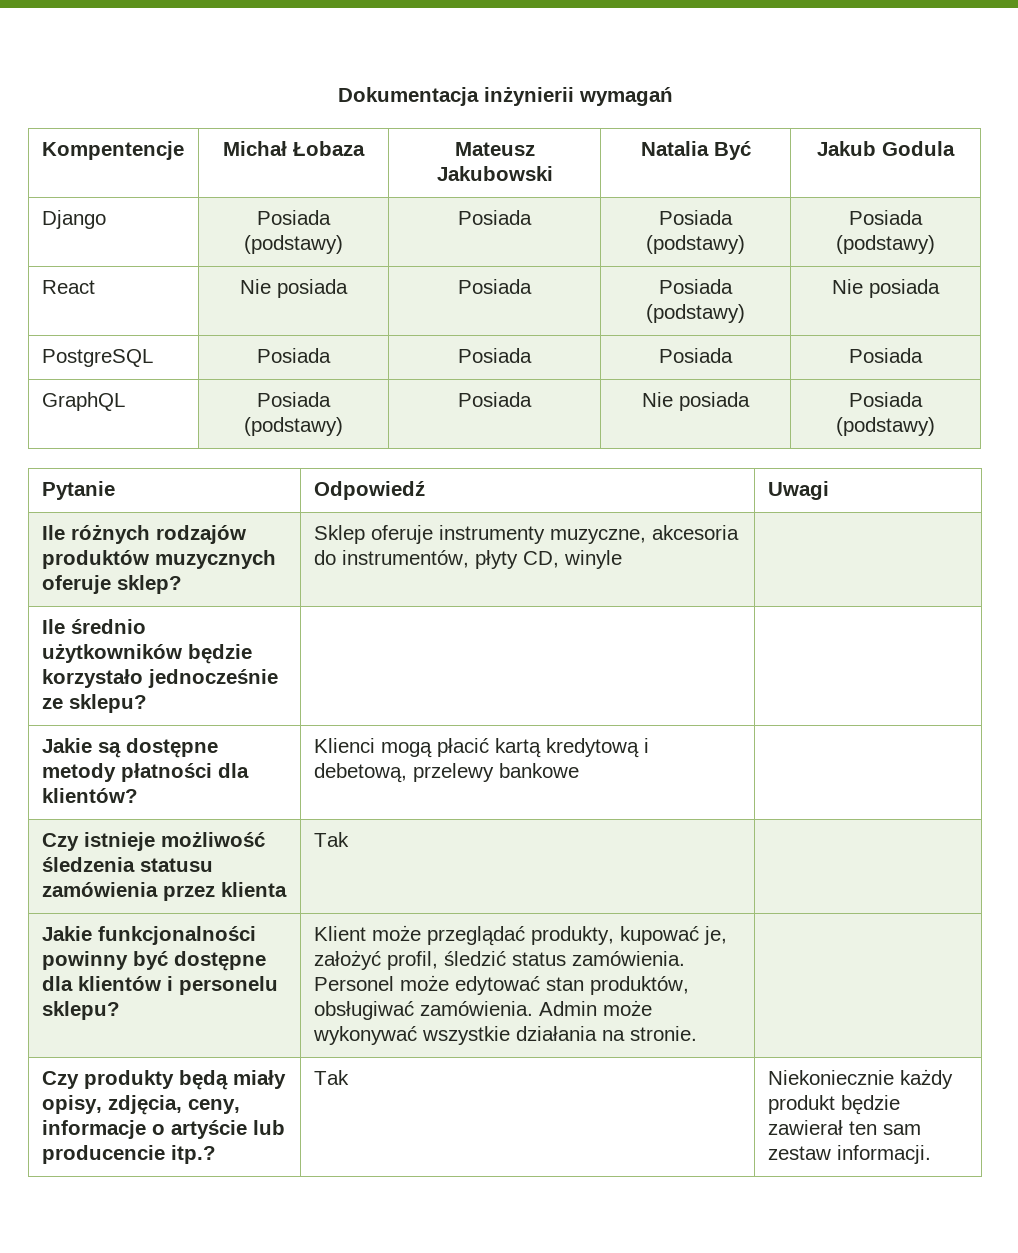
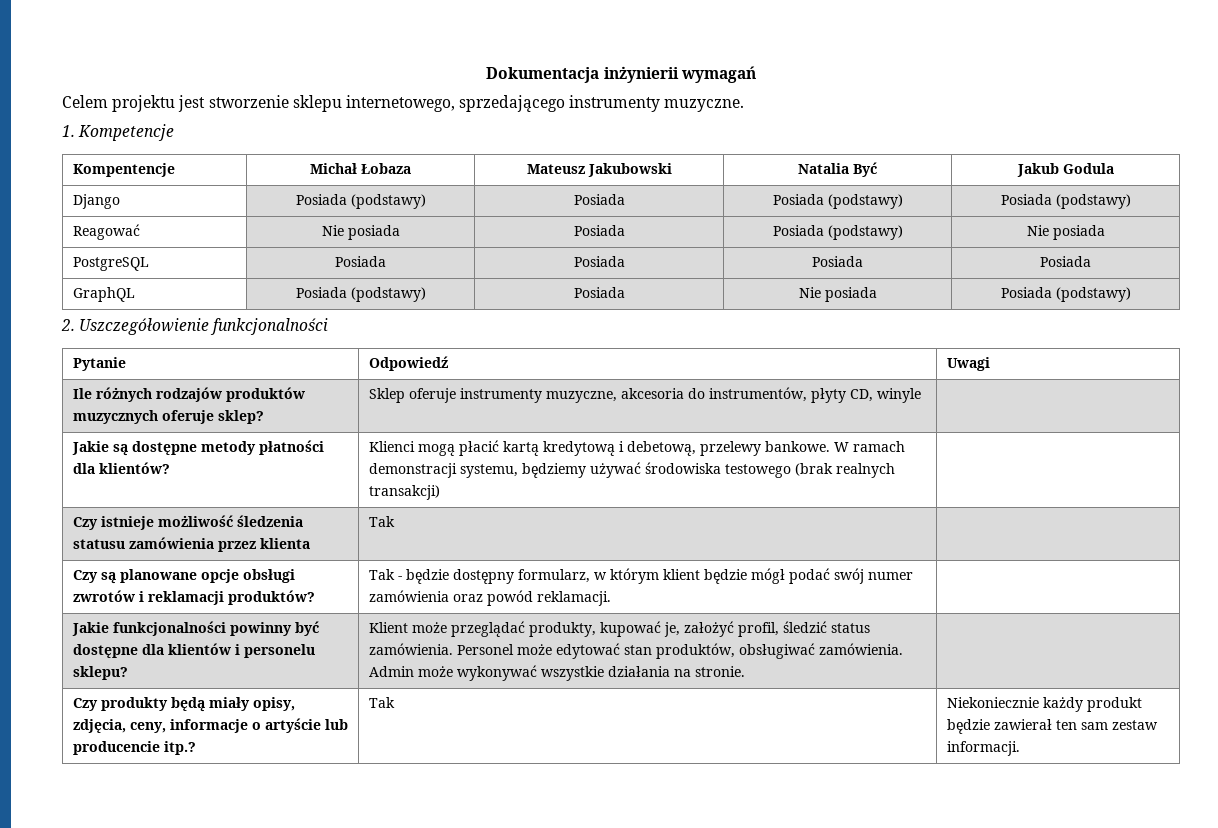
(673, 96) none -> [62,95,745,112] [62,124,175,141] // Celem projektu jest stworzenie sklepu internetowego, sprzedającego instrumenty muzyczne. // 1. Kompetencje
[41,280,95,294] React -> [72,224,140,240] Reagować
(935, 426) none -> [61,318,329,335] // 2. Uszczegółowienie funkcjonalności
[41,619,146,634] [41,644,252,664] [41,669,278,688] [41,694,147,713] // Ile średnio użytkowników będzie korzystało jednocześnie ze sklepu? | | -> (921, 395) none
[498,763,579,778] bankowe -> [764,441,905,452] [368,462,895,478] [368,485,440,500] bankowe. W ramach demonstracji systemu, będziemy używać środowiska testowego (brak realnych transakcji)
(349, 839) none -> [72,569,295,584] [72,590,315,605] [368,568,913,584] [368,590,611,606] // Czy są planowane opcje obsługi zwrotów i reklamacji produktów? | Tak - będzie dostępny formularz, w którym klient będzie mógł podać swój numer zamówienia oraz powód reklamacji. |

